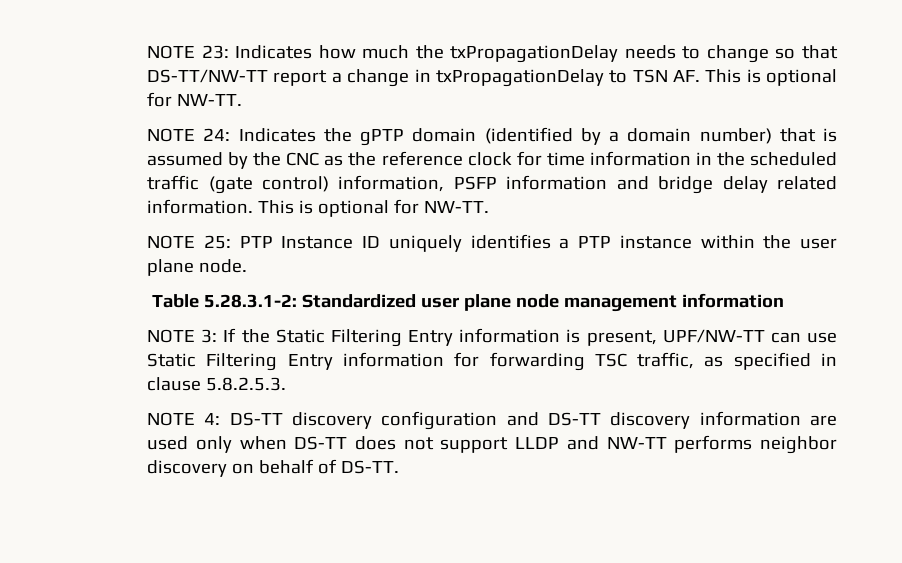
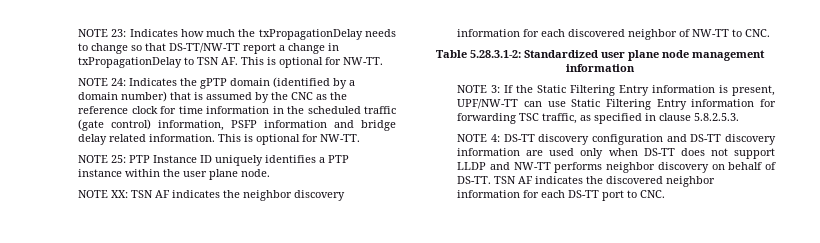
(248, 266) none -> [78,190,346,201] [457,29,771,40] // NOTE XX: TSN AF indicates the neighbor discovery information for each discovered neighbor of NW-TT to CNC.
(400, 467) none -> [494,176,716,187] [457,190,666,201] TSN AF indicates the discovered neighbor information for each DS-TT port to CNC.

